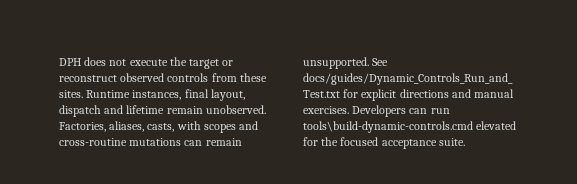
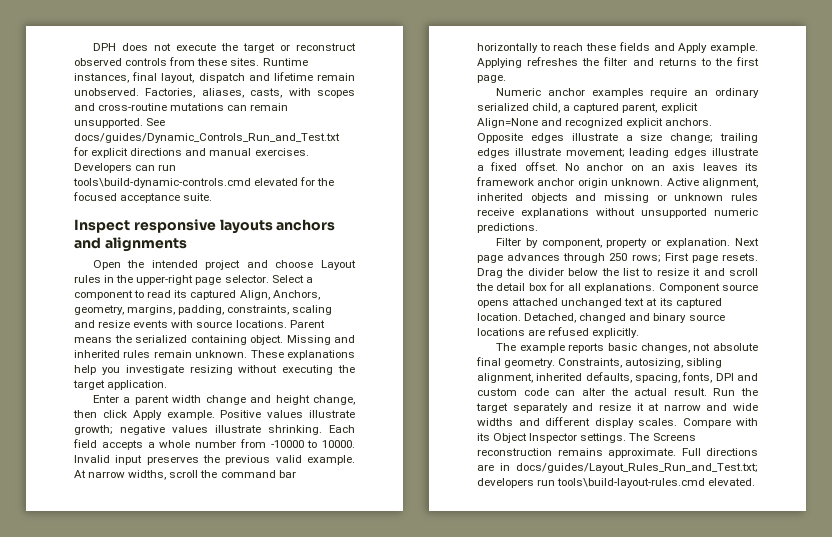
(465, 142) none -> [74,219,336,234] [74,237,187,252] [92,260,356,270] [74,275,313,285] [74,290,320,300] [74,305,333,315] [74,320,325,328] [74,335,355,345] [74,350,355,360] [74,365,355,375] [73,380,168,390] [92,395,355,405] [73,410,355,420] [74,425,355,435] [73,439,355,450] [74,455,355,465] [74,470,296,480] [477,42,758,53] [477,57,759,68] [477,75,506,83] [495,88,759,98] [477,103,698,113] [477,118,713,128] [477,133,758,143] [477,148,758,158] [477,162,758,171] [476,177,758,188] [477,193,758,203] [477,208,758,218] [477,223,538,233] [495,238,759,248] [477,253,758,263] [477,268,758,278] [476,282,758,293] [477,298,722,308] [477,313,725,323] [477,327,640,338] [495,343,758,353] [476,357,723,368] [477,372,758,383] [477,388,758,396] [476,403,758,413] [477,417,758,428] [477,433,696,443] [477,448,758,458] [477,463,758,473] [477,478,756,488] // Inspect responsive layouts anchors and alignments // Open the intended project and choose Layout rules in the upper-right page selector. Select a component to read its captured Align, Anchors, geometry, margins, padding, constraints, scaling and resize events with source locations. Parent means the serialized containing object. Missing and inherited rules remain unknown. These explanations help you investigate resizing without executing the target application. // Enter a parent width change and height change, then click Apply example. Positive values illustrate growth; negative values illustrate shrinking. Each field accepts a whole number from -10000 to 10000. Invalid input preserves the previous valid example. At narrow widths, scroll the command bar horizontally to reach these fields and Apply example. Applying refreshes the filter and returns to the first page. // Numeric anchor examples require an ordinary serialized child, a captured parent, explicit Align=None and recognized explicit anchors. Opposite edges illustrate a size change; trailing edges illustrate movement; leading edges illustrate a fixed offset. No anchor on an axis leaves its framework anchor origin unknown. Active alignment, inherited objects and missing or unknown rules receive explanations without unsupported numeric predictions. // Filter by component, property or explanation. Next page advances through 250 rows; First page resets. Drag the divider below the list to resize it and scroll the detail box for all explanations. Component source opens attached unchanged text at its captured location. Detached, changed and binary source locations are refused explicitly. // The example reports basic changes, not absolute final geometry. Constraints, autosizing, sibling alignment, inherited defaults, spacing, fonts, DPI and custom code can alter the actual result. Run the target separately and resize it at narrow and wide widths and different display scales. Compare with its Object Inspector settings. The Screens reconstruction remains approximate. Full directions are in docs/guides/Layout_Rules_Run_and_Test.txt; developers run tools\build-layout-rules.cmd elevated.

